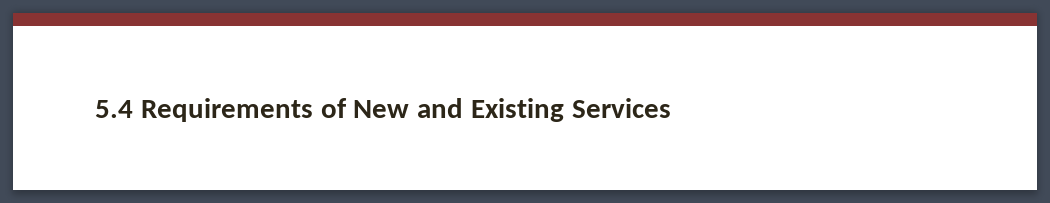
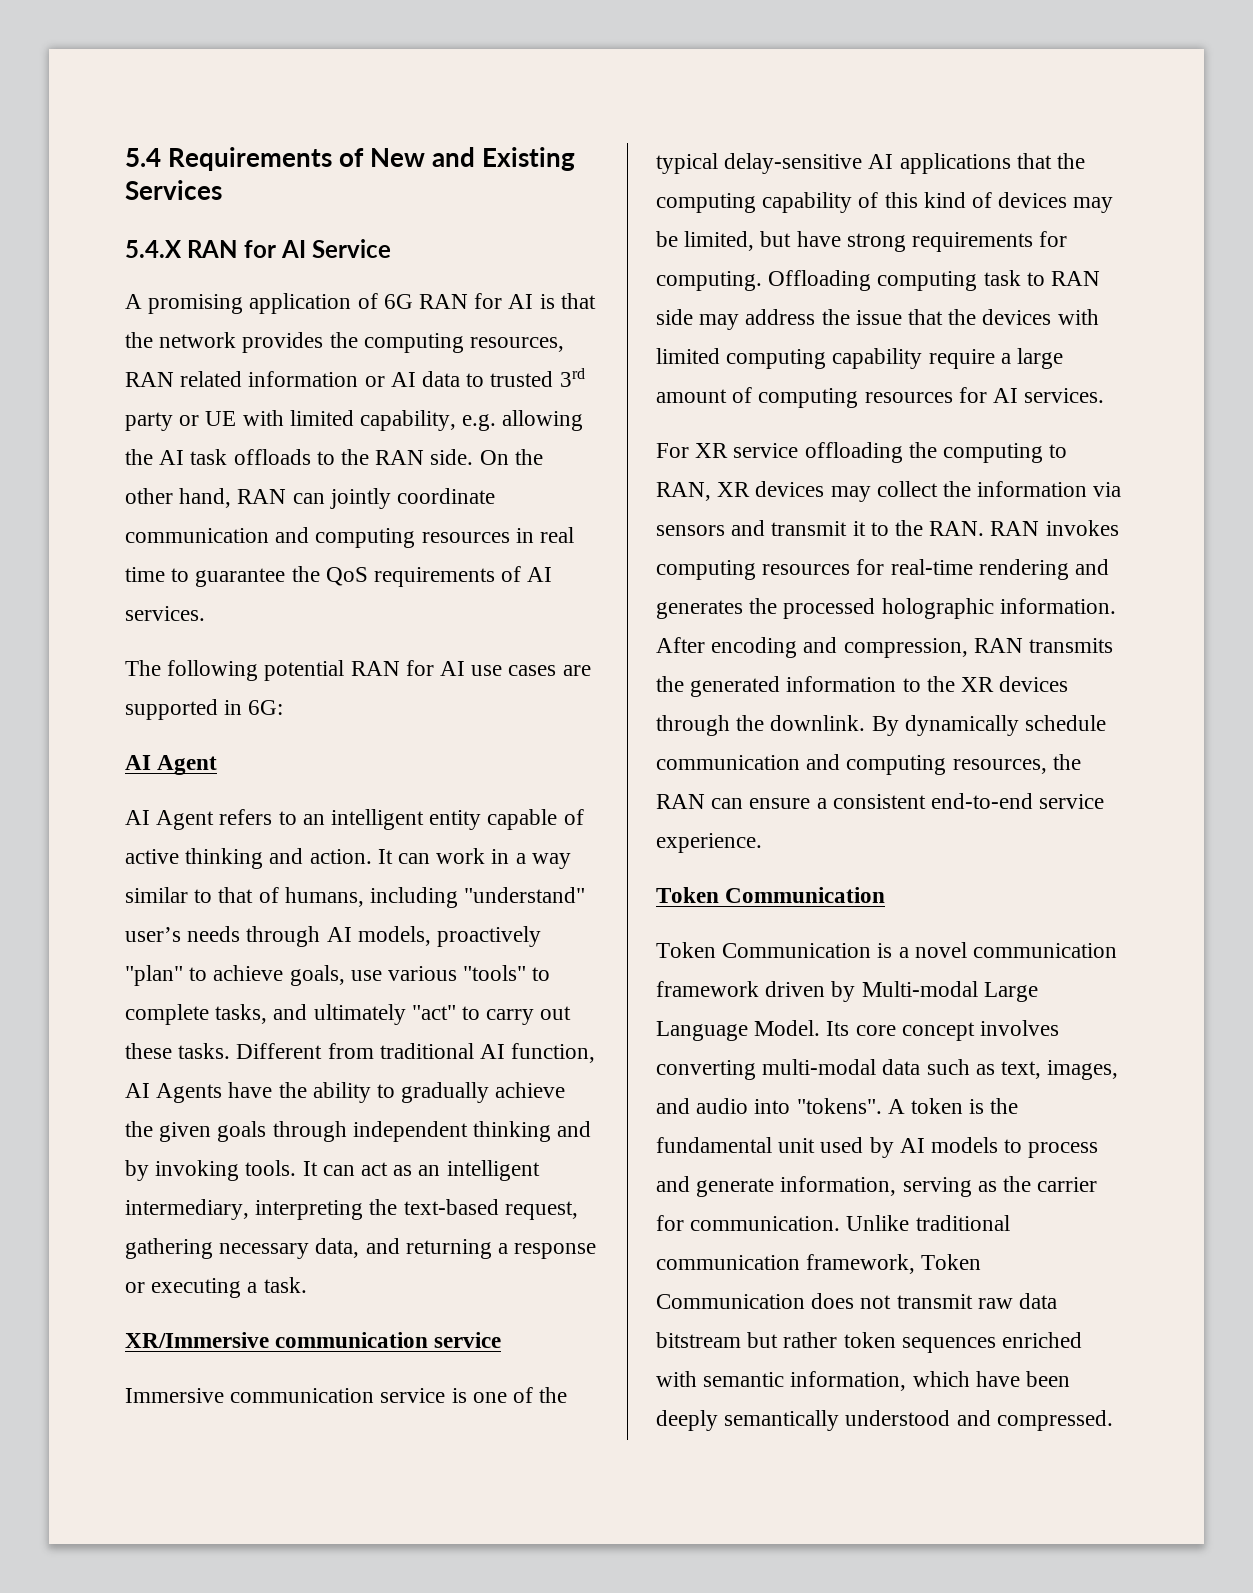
(671, 108) none -> [125,239,392,258] [125,293,596,314] [125,332,565,353] [125,368,585,387] [125,410,584,431] [125,449,543,465] [125,488,496,509] [125,527,575,548] [125,566,553,587] [125,606,205,621] [125,660,591,681] [125,699,284,720] [125,755,218,775] [125,809,584,830] [125,848,571,869] [125,887,586,908] [125,926,542,947] [125,965,551,986] [125,1004,572,1025] [125,1043,596,1063] [125,1082,566,1103] [125,1121,592,1142] [125,1160,540,1181] [125,1199,578,1220] [125,1238,597,1259] [125,1277,307,1298] [125,1332,502,1348] [125,1387,568,1403] [656,153,1086,174] [656,192,1114,213] [656,231,1068,252] [656,270,1101,291] [656,309,1099,330] [656,348,1064,369] [656,387,1105,408] [656,442,1068,463] [656,481,1122,502] [656,520,1119,536] [656,559,1110,580] [656,598,1116,619] [656,637,1114,658] [656,676,1069,697] [656,715,1107,736] [656,754,1081,775] [656,793,1105,809] [656,833,762,853] [656,887,886,903] [656,942,1118,958] [656,981,1038,1002] [656,1020,1060,1041] [656,1059,1119,1080] [656,1098,1019,1114] [656,1137,1099,1158] [656,1176,1098,1197] [656,1215,1010,1231] [656,1254,982,1274] [656,1293,1058,1309] [656,1332,1083,1353] [656,1371,1071,1391] [656,1410,1113,1431] // 5.4.X RAN for AI Service // A promising application of 6G RAN for AI is that the network provides the computing resources, RAN related information or AI data to trusted 3rd party or UE with limited capability, e.g. allowing the AI task offloads to the RAN side. On the other hand, RAN can jointly coordinate communication and computing resources in real time to guarantee the QoS requirements of AI services. // The following potential RAN for AI use cases are supported in 6G: // AI Agent // AI Agent refers to an intelligent entity capable of active thinking and action. It can work in a way similar to that of humans, including "understand" user’s needs through AI models, proactively "plan" to achieve goals, use various "tools" to complete tasks, and ultimately "act" to carry out these tasks. Different from traditional AI function, AI Agents have the ability to gradually achieve the given goals through independent thinking and by invoking tools. It can act as an intelligent intermediary, interpreting the text-based request, gathering necessary data, and returning a response or executing a task. // XR/Immersive communication service // Immersive communication service is one of the typical delay-sensitive AI applications that the computing capability of this kind of devices may be limited, but have strong requirements for computing. Offloading computing task to RAN side may address the issue that the devices with limited computing capability require a large amount of computing resources for AI services. // For XR service offloading the computing to RAN, XR devices may collect the information via sensors and transmit it to the RAN. RAN invokes computing resources for real-time rendering and generates the processed holographic information. After encoding and compression, RAN transmits the generated information to the XR devices through the downlink. By dynamically schedule communication and computing resources, the RAN can ensure a consistent end-to-end service experience. // Token Communication // Token Communication is a novel communication framework driven by Multi-modal Large Language Model. Its core concept involves converting multi-modal data such as text, images, and audio into "tokens". A token is the fundamental unit used by AI models to process and generate information, serving as the carrier for communication. Unlike traditional communication framework, Token Communication does not transmit raw data bitstream but rather token sequences enriched with semantic information, which have been deeply semantically understood and compressed.

